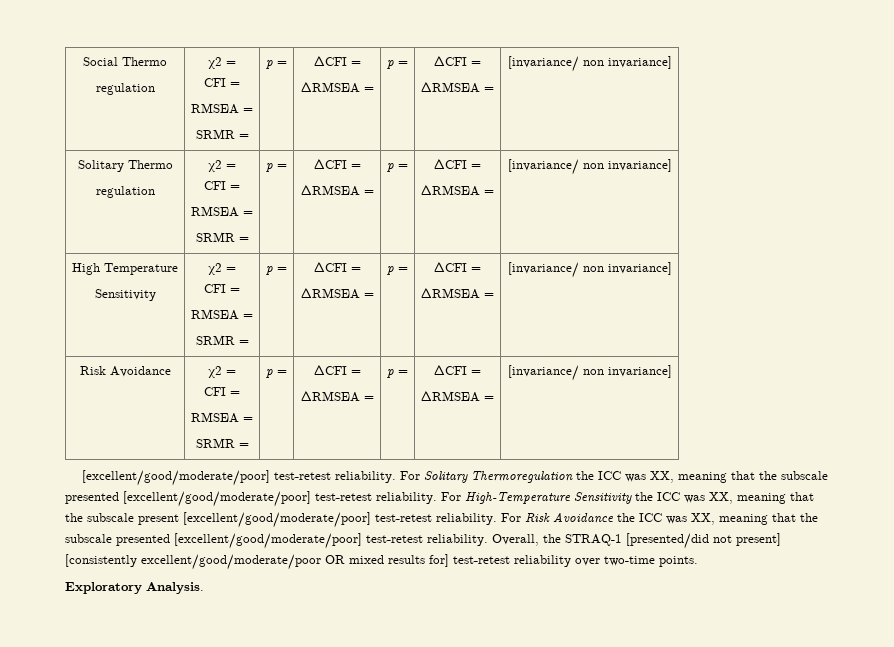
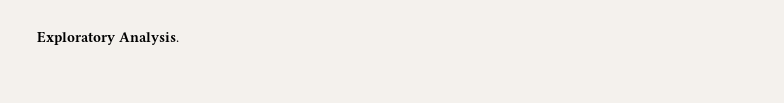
[83,57,167,66] [95,83,155,95] [208,57,236,70] [204,78,240,87] [191,103,253,114] [195,129,249,139] [266,60,287,69] [313,55,361,66] [300,81,374,93] [387,60,408,69] [434,55,481,66] [421,81,494,93] [507,56,672,72] [77,160,173,172] [95,186,155,198] [208,160,236,173] [204,181,240,190] [191,206,253,217] [195,232,249,242] [266,163,287,172] [313,158,361,169] [300,184,374,196] [387,163,408,172] [434,158,481,169] [421,184,494,196] [507,159,672,175] [72,263,178,275] [94,289,156,301] [208,263,236,276] [204,284,240,293] [191,309,253,320] [195,335,249,345] [266,266,287,275] [313,261,361,272] [300,287,374,299] [387,266,408,275] [434,261,481,272] [421,287,494,299] [507,262,672,278] [79,366,171,377] [208,366,236,379] [204,387,240,396] [191,412,253,423] [195,438,249,448] [266,369,287,378] [313,364,361,375] [300,390,374,402] [387,369,408,378] [434,364,481,375] [421,390,494,402] [507,365,672,381] [82,470,829,486] [65,491,814,507] [65,512,818,528] [65,533,781,549] [65,554,698,570] Social Thermo // regulation | χ2 = // CFI = // RMSEA = // SRMR = | p = | ΔCFI = // ΔRMSEA = | p = | ΔCFI = // ΔRMSEA = | [invariance/ non invariance] // Solitary Thermo // regulation | χ2 = // CFI = // RMSEA = // SRMR = | p = | ΔCFI = // ΔRMSEA = | p = | ΔCFI = // ΔRMSEA = | [invariance/ non invariance] // High Temperature // Sensitivity | χ2 = // CFI = // RMSEA = // SRMR = | p = | ΔCFI = // ΔRMSEA = | p = | ΔCFI = // ΔRMSEA = | [invariance/ non invariance] // Risk Avoidance | χ2 = // CFI = // RMSEA = // SRMR = | p = | ΔCFI = // ΔRMSEA = | p = | ΔCFI = // ΔRMSEA = | [invariance/ non invariance] // [excellent/good/moderate/poor] test-retest reliability. For Solitary Thermoregulation the ICC was XX, meaning that the subscale presented [excellent/good/moderate/poor] test-retest reliability. For High-Temperature Sensitivity the ICC was XX, meaning that the subscale present [excellent/good/moderate/poor] test-retest reliability. For Risk Avoidance the ICC was XX, meaning that the subscale presented [excellent/good/moderate/poor] test-retest reliability. Overall, the STRAQ-1 [presented/did not present] [consistently excellent/good/moderate/poor OR mixed results for] test-retest reliability over two-time points. // -> (37, 38) none

